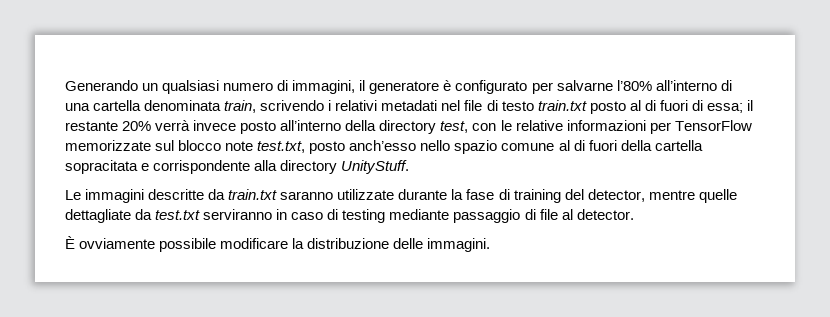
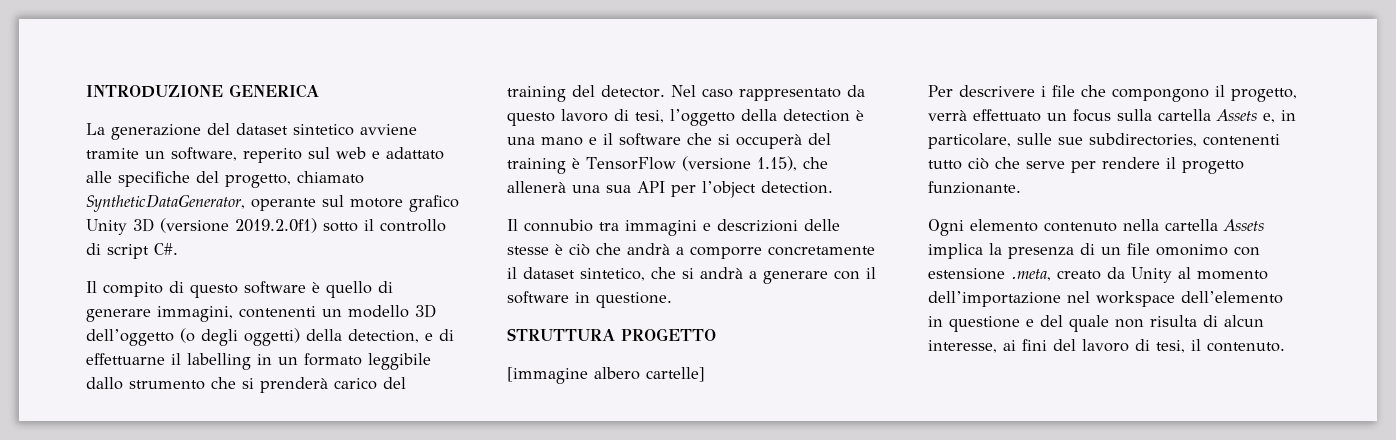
[65,80,732,94] [65,100,753,114] [65,120,752,134] [65,140,703,154] [65,160,410,174] [65,189,737,203] [65,209,634,223] [65,236,491,252] Generando un qualsiasi numero di immagini, il generatore è configurato per salvarne l’80% all’interno di una cartella denominata train, scrivendo i relativi metadati nel file di testo train.txt posto al di fuori di essa; il restante 20% verrà invece posto all’interno della directory test, con le relative informazioni per TensorFlow memorizzate sul blocco note test.txt, posto anch’esso nello spazio comune al di fuori della cartella sopracitata e corrispondente alla directory UnityStuff. // Le immagini descritte da train.txt saranno utilizzate durante la fase di training del detector, mentre quelle dettagliate da test.txt serviranno in caso di testing mediante passaggio di file al detector. // È ovviamente possibile modificare la distribuzione delle immagini. -> [86,84,319,98] [86,123,417,140] [86,147,444,163] [86,171,364,188] [86,194,459,212] [86,218,446,235] [86,243,178,259] [86,281,393,298] [86,304,436,322] [86,328,454,346] [86,353,431,370] [86,377,406,393] [507,85,865,102] [507,109,864,126] [507,133,831,149] [507,156,828,174] [507,181,833,198] [507,219,840,236] [507,243,875,259] [507,267,876,284] [507,291,672,308] [507,328,716,341] [507,367,705,384] [928,85,1297,102] [928,109,1296,123] [928,133,1280,149] [928,157,1244,174] [928,181,1021,194] [928,219,1264,236] [928,243,1260,259] [928,267,1268,283] [928,291,1283,307] [928,315,1264,332] [928,339,1285,353] INTRODUZIONE GENERICA // La generazione del dataset sintetico avviene tramite un software, reperito sul web e adattato alle specifiche del progetto, chiamato SyntheticDataGenerator, operante sul motore grafico Unity 3D (versione 2019.2.0f1) sotto il controllo di script C#. // Il compito di questo software è quello di generare immagini, contenenti un modello 3D dell’oggetto (o degli oggetti) della detection, e di effettuarne il labelling in un formato leggibile dallo strumento che si prenderà carico del training del detector. Nel caso rappresentato da questo lavoro di tesi, l’oggetto della detection è una mano e il software che si occuperà del training è TensorFlow (versione 1.15), che allenerà una sua API per l’object detection. // Il connubio tra immagini e descrizioni delle stesse è ciò che andrà a comporre concretamente il dataset sintetico, che si andrà a generare con il software in questione. // STRUTTURA PROGETTO // [immagine albero cartelle] // Per descrivere i file che compongono il progetto, verrà effettuato un focus sulla cartella Assets e, in particolare, sulle sue subdirectories, contenenti tutto ciò che serve per rendere il progetto funzionante. // Ogni elemento contenuto nella cartella Assets implica la presenza di un file omonimo con estensione .meta, creato da Unity al momento dell’importazione nel workspace dell’elemento in questione e del quale non risulta di alcun interesse, ai fini del lavoro di tesi, il contenuto.

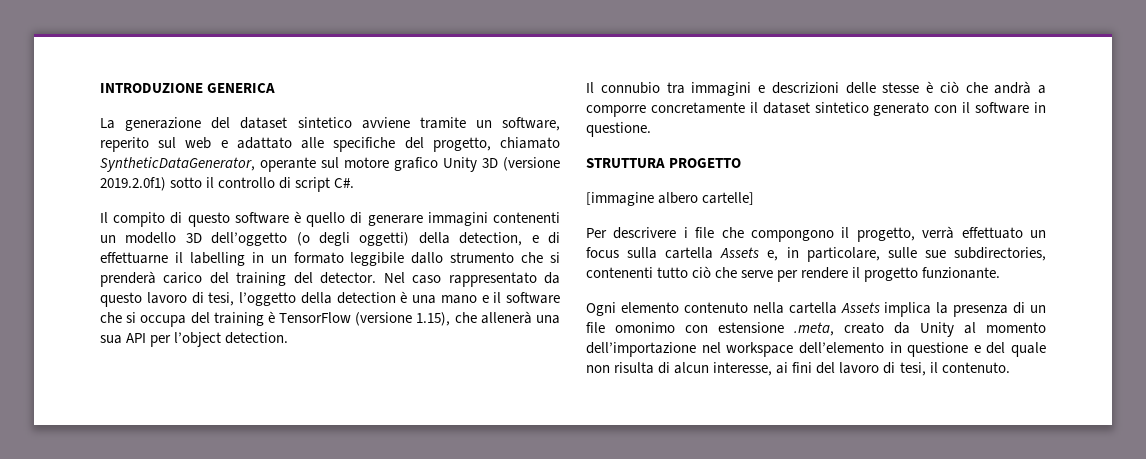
[157,306,233,322] immagini, -> [427,212,488,226] immagini
[736,134,802,149] occuperà -> [140,315,187,327] occupa
[580,267,828,284] sintetico, che si andrà a generare -> [814,102,930,116] sintetico generato

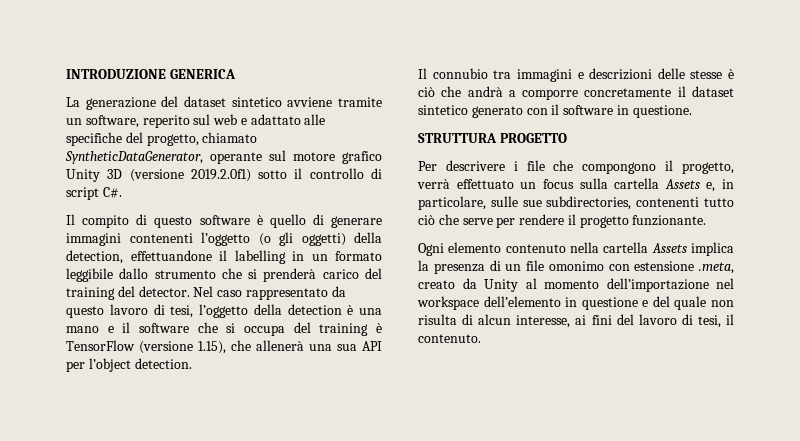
[100,232,560,246] [100,252,168,264] un modello 3D dell’oggetto (o degli oggetti) della detection, e di effettuarne -> [201,232,382,246] [66,250,212,264] l’oggetto (o gli oggetti) della detection, effettuandone
[586,192,755,206] // [immagine albero cartelle] -> (567, 138) none

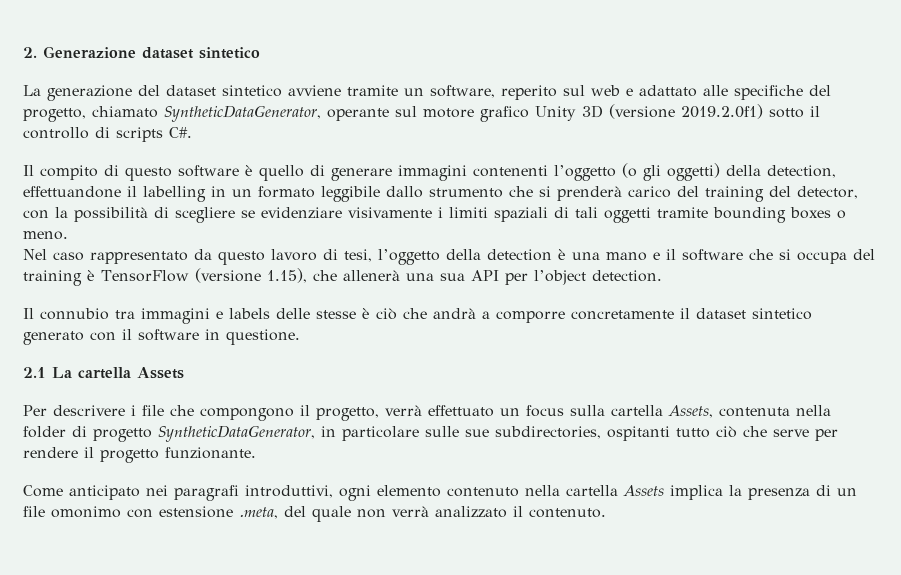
[66,69,236,79] INTRODUZIONE GENERICA -> [23,46,260,59] 2. Generazione dataset sintetico
[66,187,99,200] script -> [116,127,163,142] scripts
[138,286,190,297] detector. -> [797,186,858,199] [23,207,846,223] [23,231,68,240] detector, con la possibilità di scegliere se evidenziare visivamente i limiti spaziali di tali oggetti tramite bounding boxes o meno. //
[589,68,653,80] descrizioni -> [229,308,270,319] labels
[418,133,567,143] STRUTTURA PROGETTO -> [23,367,184,379] 2.1 La cartella Assets
[664,179,734,192] [418,196,486,210] Assets e, in particolare, -> [668,405,831,418] [23,425,419,442] Assets, contenuta nella folder di progetto SyntheticDataGenerator, in particolare
[636,197,700,207] contenenti -> [607,426,670,441] ospitanti
[418,243,444,256] Ogni -> [23,485,371,501] Come anticipato nei paragrafi introduttivi, ogni
[418,278,734,292] [417,296,734,310] [418,314,721,328] creato da Unity al momento dell’importazione nel workspace dell’elemento in questione e del quale non risulta di alcun interesse, ai fini del lavoro di tesi, -> [284,506,507,522] del quale non verrà analizzato

